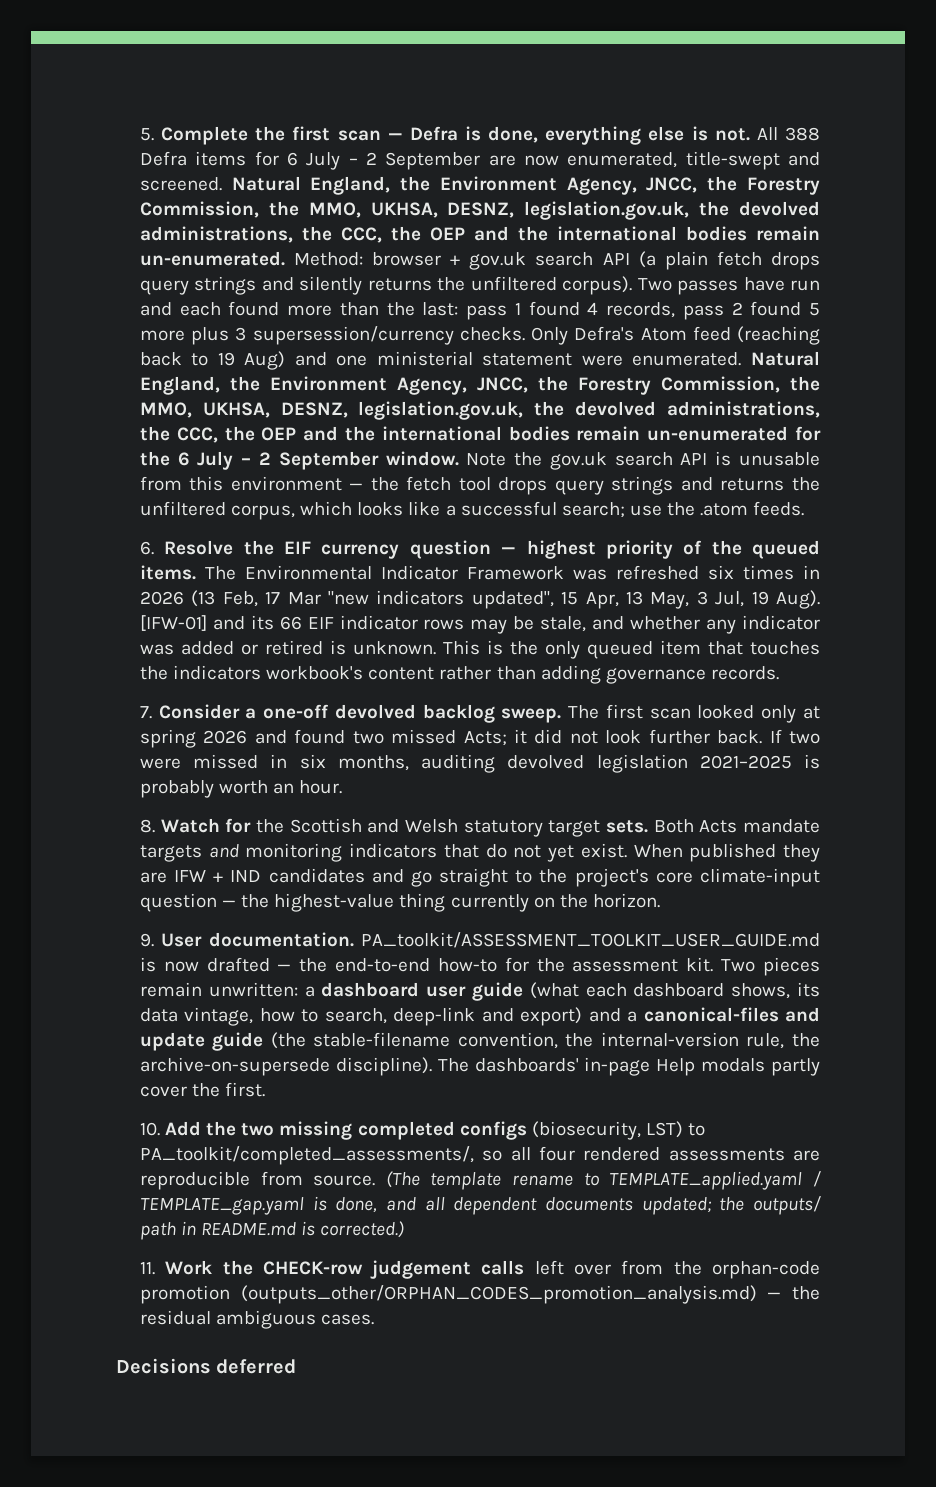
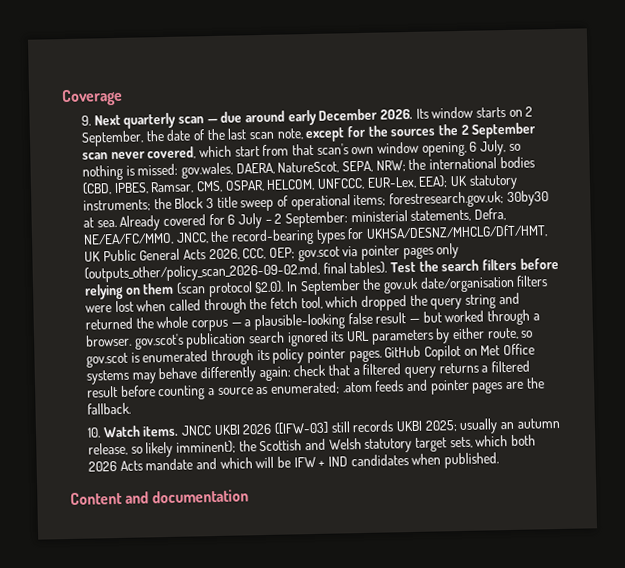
[139,126,820,145] [139,151,247,166] 5. Complete the first scan — Defra is done, everything else is not. All 388 Defra items -> [61,88,123,107] [81,106,534,129] [81,122,538,147] [82,140,521,160] [82,156,535,181] [82,174,518,195] [83,190,549,212] [83,214,207,231] Coverage // 9. Next quarterly scan — due around early December 2026. Its window starts on 2 September, the date of the last scan note, except for the sources the 2 September scan never covered, which start from that scan's own window opening, 6 July, so nothing is missed: gov.wales, DAERA, NatureScot, SEPA, NRW; the international bodies (CBD, IPBES, Ramsar, CMS, OSPAR, HELCOM, UNFCCC, EUR-Lex, EEA); UK statutory instruments; the Block 3 title sweep of operational items; forestresearch.gov.uk; 30by30 at sea. Already covered
[385,151,820,170] [139,176,821,195] [139,201,820,220] [139,226,820,243] [139,251,820,270] [139,276,821,295] [139,301,820,320] [139,326,820,345] [139,351,820,370] [139,376,821,395] [139,401,820,420] [139,426,822,443] [139,451,820,470] [139,476,820,495] [139,501,805,520] [139,540,821,559] [139,565,821,580] [139,590,821,609] [139,615,820,634] [139,640,821,659] [139,665,779,684] [139,704,821,723] [139,729,820,748] [139,754,820,773] [139,780,343,798] [139,818,252,833] September are now enumerated, title-swept and screened. Natural England, the Environment Agency, JNCC, the Forestry Commission, the MMO, UKHSA, DESNZ, legislation.gov.uk, the devolved administrations, the CCC, the OEP and the international bodies remain un-enumerated. Method: browser + gov.uk search API (a plain fetch drops query strings and silently returns the unfiltered corpus). Two passes have run and each found more than the last: pass 1 found 4 records, pass 2 found 5 more plus 3 supersession/currency checks. Only Defra's Atom feed (reaching back to 19 Aug) and one ministerial statement were enumerated. Natural England, the Environment Agency, JNCC, the Forestry Commission, the MMO, UKHSA, DESNZ, legislation.gov.uk, the devolved administrations, the CCC, the OEP and the international bodies remain un-enumerated for the 6 July – 2 September window. Note the gov.uk search API is unusable from this environment — the fetch tool drops query strings and returns the unfiltered corpus, which looks like a successful search; use the .atom feeds. // 6. Resolve the EIF currency question — highest priority of the queued items. The Environmental Indicator Framework was refreshed six times in 2026 (13 Feb, 17 Mar "new indicators updated", 15 Apr, 13 May, 3 Jul, 19 Aug). [IFW-01] and its 66 EIF indicator rows may be stale, and whether any indicator was added or retired is unknown. This is the only queued item that touches the indicators workbook's content rather than adding governance records. // 7. Consider a one-off devolved backlog sweep. The first scan looked only at spring 2026 and found two missed Acts; it did not look further back. If two were missed in six months, auditing devolved legislation 2021–2025 is probably worth an hour. // 8. Watch for -> [284,208,506,228] [83,224,549,246] [84,242,460,262] [84,257,559,283] [84,275,549,300] [85,292,520,315] [85,309,540,332] [86,327,534,350] [86,343,535,368] [86,360,530,385] [87,377,545,401] [87,402,132,415] [87,417,560,438] [88,440,237,458] September: ministerial statements, Defra, NE/EA/FC/MMO, JNCC, the record-bearing types for UKHSA/DESNZ/MHCLG/DfT/HMT, UK Public General Acts 2026, CCC, OEP; gov.scot via pointer pages only (outputs_other/policy_scan_2026-09-02.md, final tables). Test the search filters before relying on them (scan protocol §2.0). In September the gov.uk date/organisation filters were lost when called through the fetch tool, which dropped the query string and returned the whole corpus — a plausible-looking false result — but worked through a browser. gov.scot's publication search ignored its URL parameters by either route, so gov.scot is enumerated through its policy pointer pages. GitHub Copilot on Met Office systems may behave differently again: check that a filtered query returns a filtered result before counting a source as enumerated; .atom feeds and pointer pages are the fallback. // 10. Watch items. JNCC UKBI 2026 ([IFW-03] still records UKBI 2025; usually an autumn release, so likely imminent);
[605,819,821,833] [139,843,820,862] [139,868,821,887] [139,893,660,912] [139,932,820,948] [139,957,820,976] [139,982,821,1001] [139,1007,821,1026] [139,1032,821,1051] [139,1057,820,1076] [139,1082,266,1097] [139,1121,706,1140] [139,1146,820,1165] [139,1171,822,1190] [139,1196,821,1215] [139,1221,405,1240] [139,1260,821,1279] [139,1285,820,1304] [139,1310,375,1329] [116,1358,297,1374] sets. Both Acts mandate targets and monitoring indicators that do not yet exist. When published they are IFW + IND candidates and go straight to the project's core climate-input question — the highest-value thing currently on the horizon. // 9. User documentation. PA_toolkit/ASSESSMENT_TOOLKIT_USER_GUIDE.md is now drafted — the end-to-end how-to for the assessment kit. Two pieces remain unwritten: a dashboard user guide (what each dashboard shows, its data vintage, how to search, deep-link and export) and a canonical-files and update guide (the stable-filename convention, the internal-version rule, the archive-on-supersede discipline). The dashboards' in-page Help modals partly cover the first. // 10. Add the two missing completed configs (biosecurity, LST) to PA_toolkit/completed_assessments/, so all four rendered assessments are reproducible from source. (The template rename to TEMPLATE_applied.yaml / TEMPLATE_gap.yaml is done, and all dependent documents updated; the outputs/ path in README.md is corrected.) // 11. Work the CHECK-row judgement calls left over from the orphan-code promotion (outputs_other/ORPHAN_CODES_promotion_analysis.md) — the residual ambiguous cases. // Decisions deferred -> [449,434,536,449] [88,452,499,472] [70,489,250,505] sets, which both 2026 Acts mandate and which will be IFW + IND candidates when published. // Content and documentation

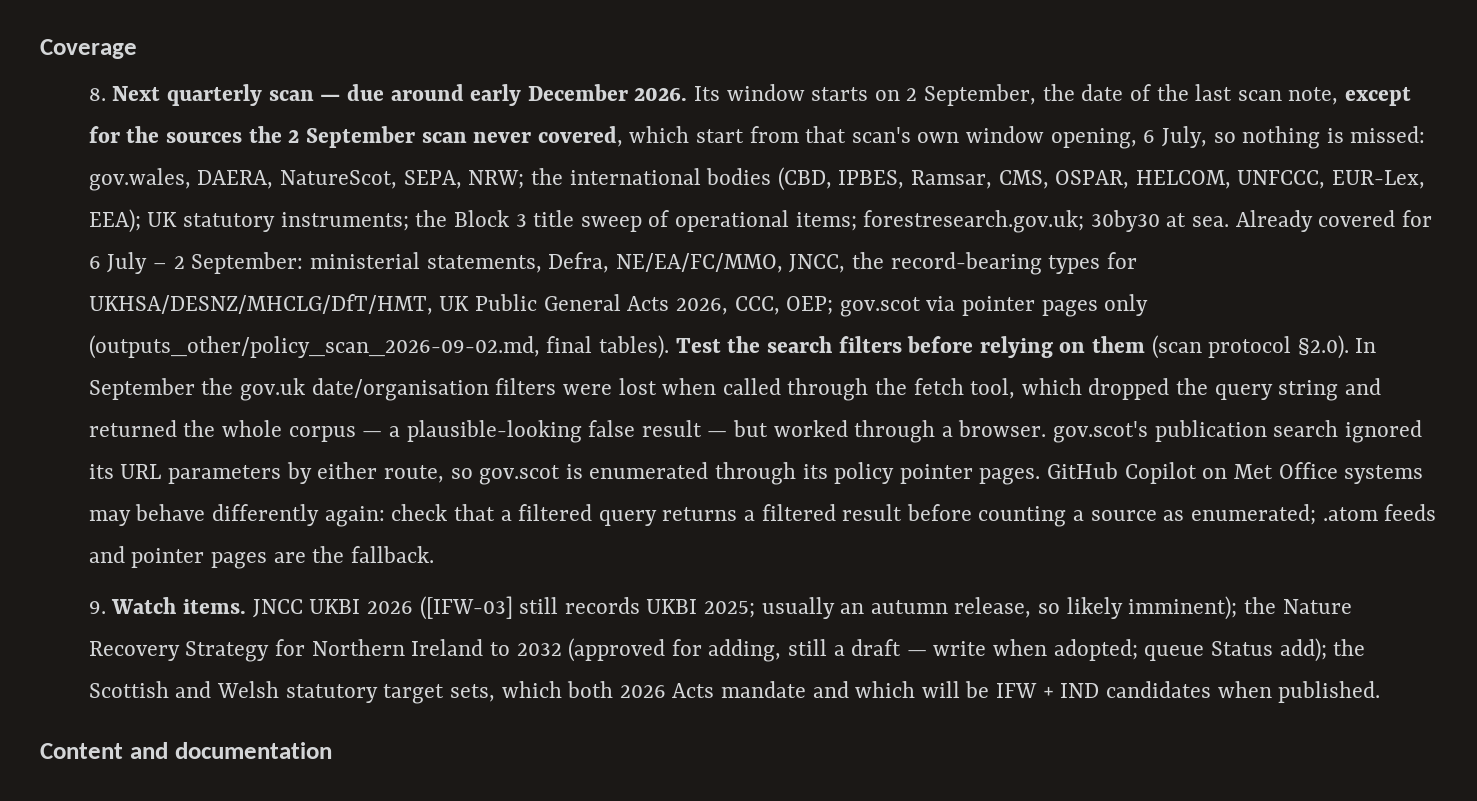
[81,115,92,126] 9. -> [88,88,106,101] 8.
[87,427,102,438] 10. -> [88,601,106,614] 9.
(257, 446) none -> [1282,599,1352,614] [88,638,1366,662] Nature Recovery Strategy for Northern Ireland to 2032 (approved for adding, still a draft — write when adopted; queue Status add); the

